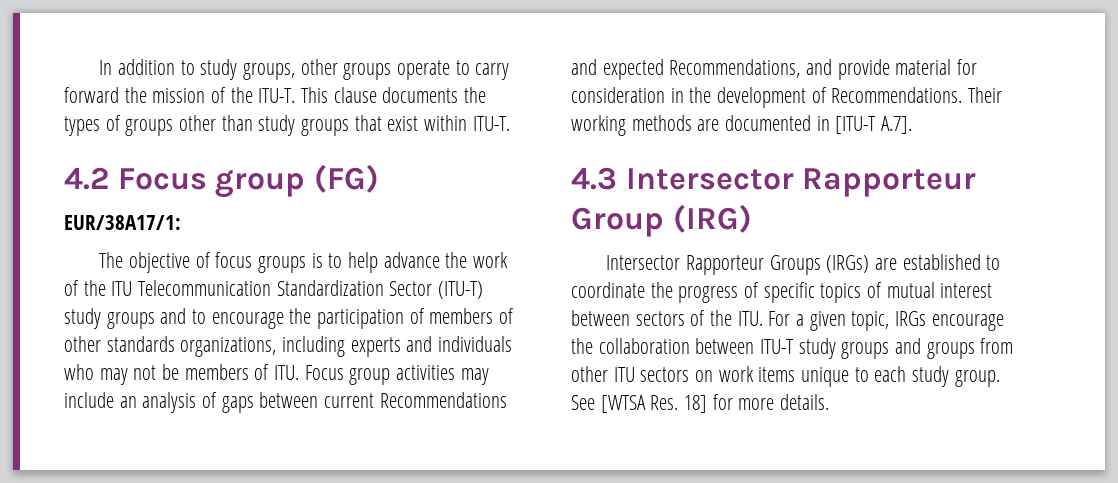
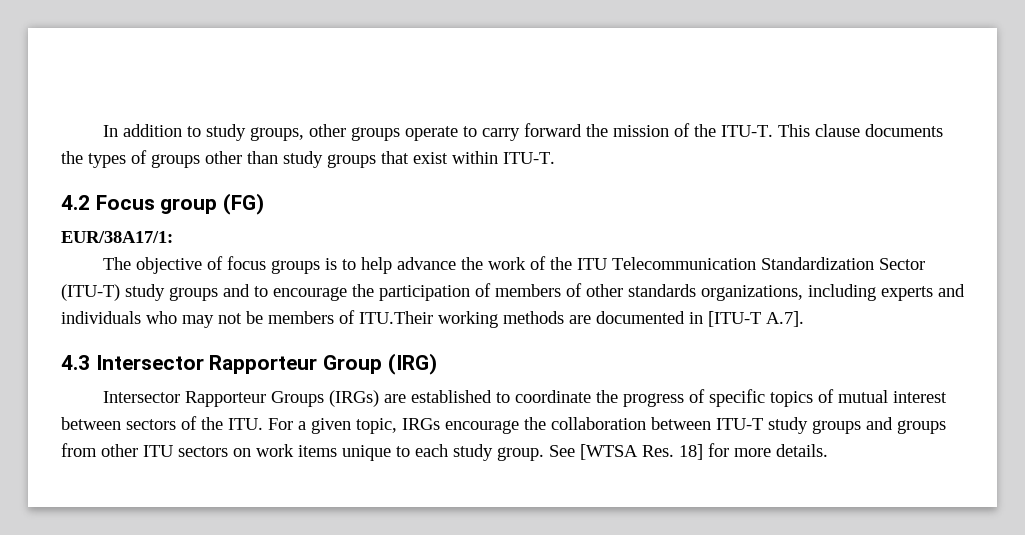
[274,365,489,385] [64,392,507,413] [571,59,978,80] [571,87,1003,108] ITU. Focus group activities may include an analysis of gaps between current Recommendations and expected Recommendations, and provide material for consideration in the development of Recommendations. Their -> [359,311,433,324] ITU.Their

